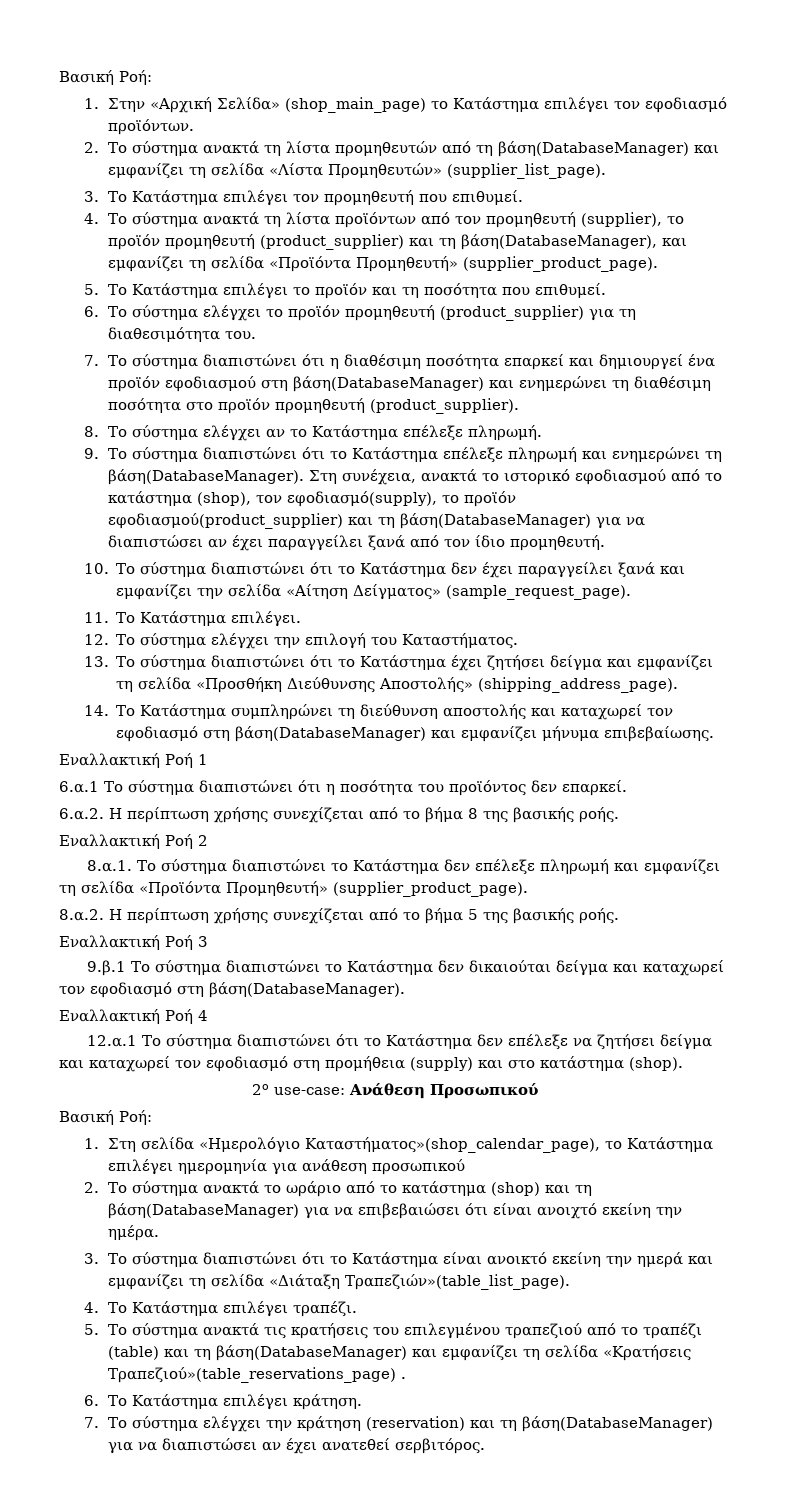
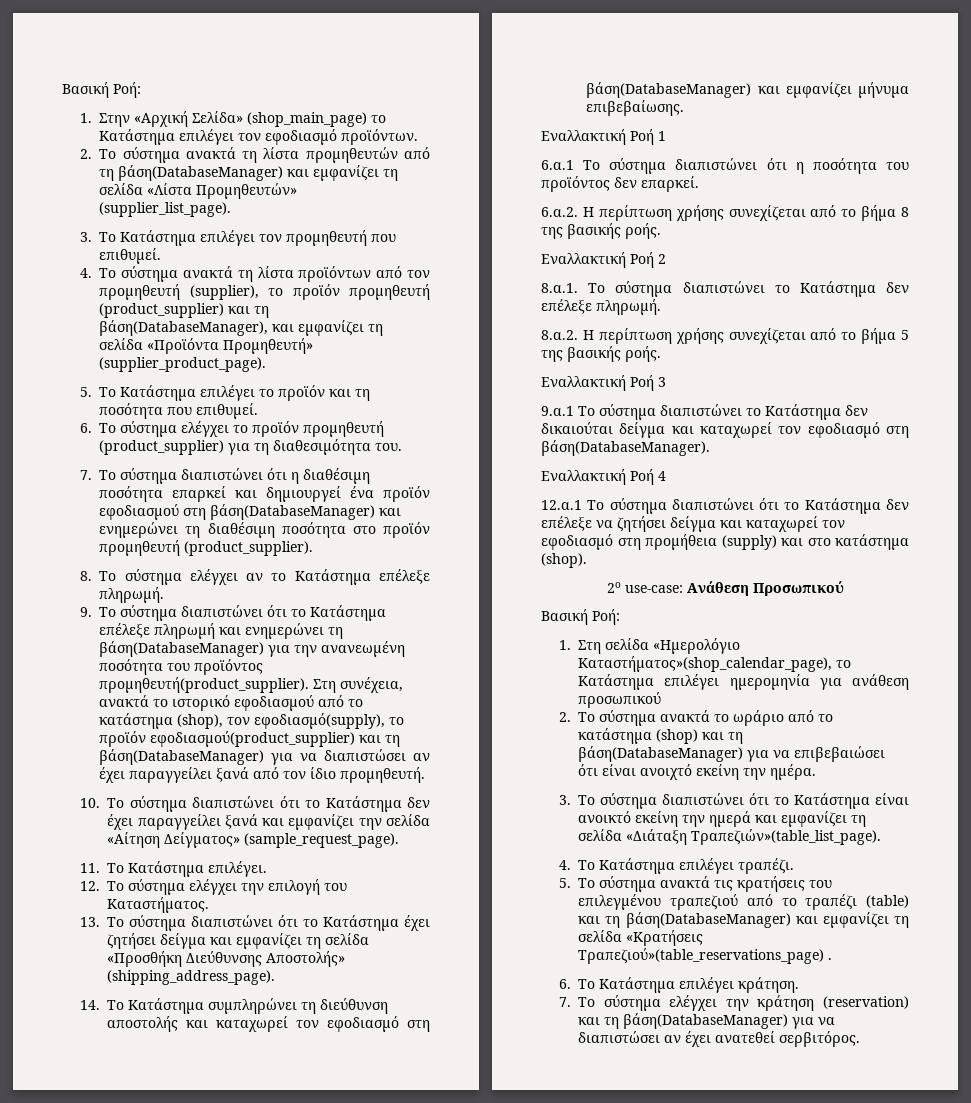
[108,469,305,485] βάση(DatabaseManager). -> [99,641,406,657] [99,659,264,675] [99,677,310,693] βάση(DatabaseManager) για την ανανεωμένη ποσότητα του προϊόντος προμηθευτή(product_supplier).
[539,859,720,875] [59,881,528,897] πληρωμή και εμφανίζει τη σελίδα «Προϊόντα Προμηθευτή» (supplier_product_page). -> [596,299,661,315] πληρωμή.
[86,960,126,976] 9.β.1 -> [541,406,574,416] 9.α.1

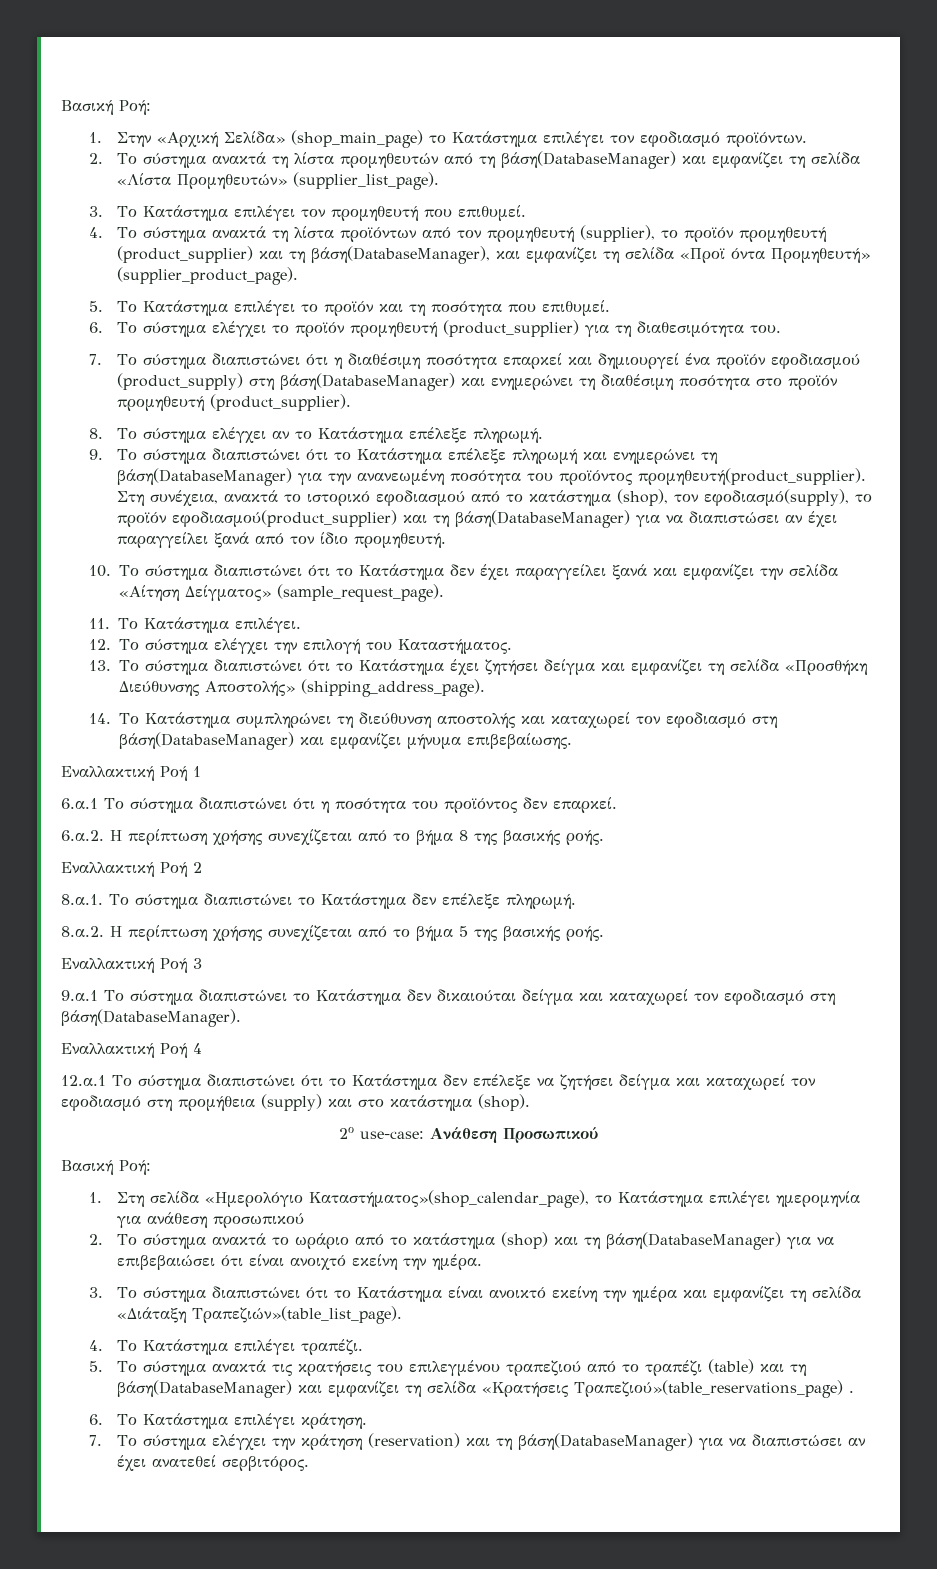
[147,338,220,354] «Προϊόντα -> [679,248,765,263] «Προϊ όντα
(180, 512) none -> [116,373,243,390] (product_supply)
[709,811,752,827] ημερά -> [631,1286,677,1302] ημέρα

